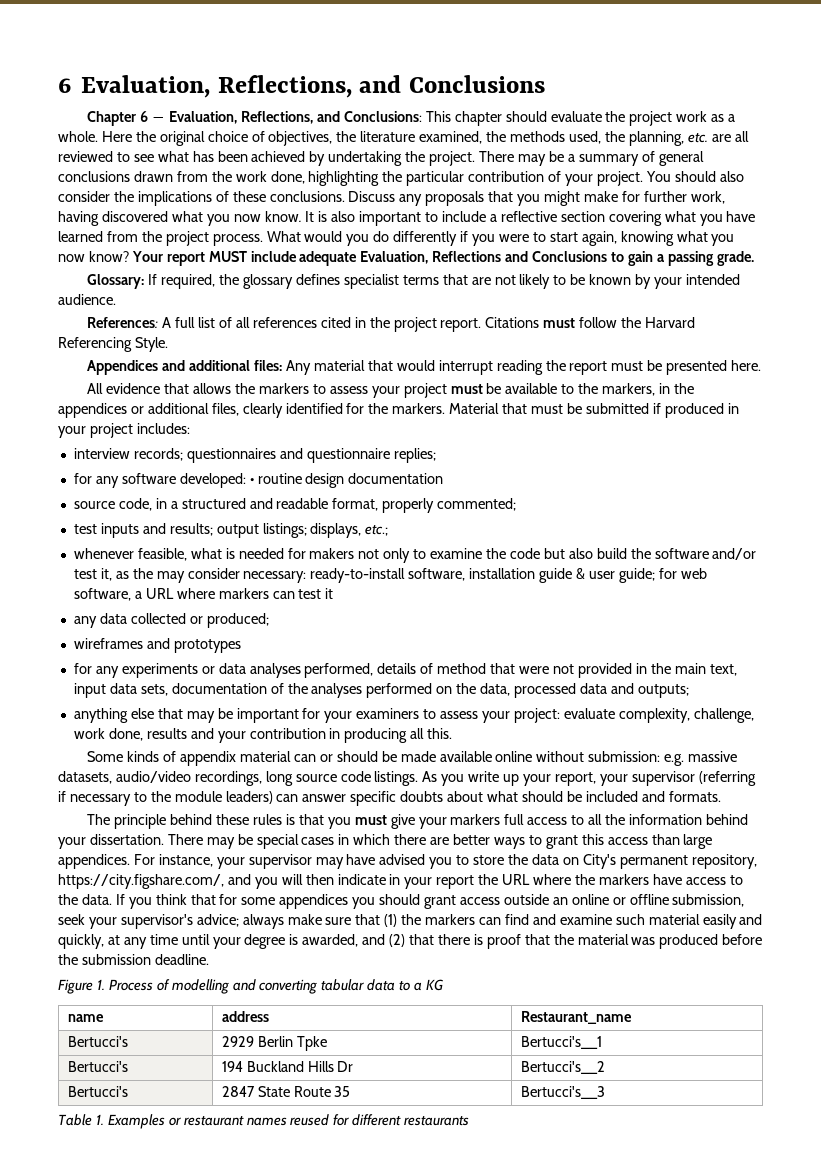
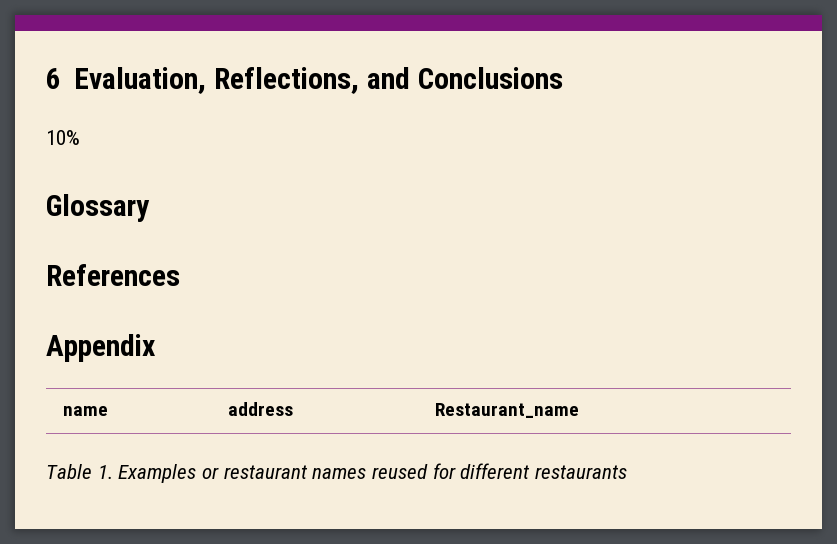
[87,111,736,126] [58,131,749,146] [58,151,704,166] [58,171,744,186] [58,191,725,206] [58,211,756,226] [58,231,735,246] [58,251,754,266] [87,274,740,289] [58,294,116,305] [87,317,696,332] [58,337,168,352] [87,360,762,375] [87,383,694,398] [58,403,739,418] [58,423,190,438] [73,448,436,463] [73,473,444,488] [73,498,517,513] [73,523,389,538] [73,548,757,563] [73,568,707,583] [73,588,334,601] [73,613,269,628] [73,638,241,653] [73,663,737,678] [73,683,689,698] [73,708,754,723] [73,728,453,743] [87,751,738,766] [58,771,756,786] [58,791,721,806] [87,814,748,829] [58,834,713,849] [58,854,757,869] [58,874,743,889] [58,894,745,909] [58,914,763,929] [58,934,763,949] [58,954,209,965] [58,979,444,994] [67,1014,104,1022] [221,1011,269,1022] [520,1011,632,1024] [67,1036,128,1047] [221,1036,327,1051] [520,1036,602,1049] [67,1061,128,1072] [221,1061,354,1072] [520,1061,605,1074] [67,1086,128,1097] [221,1086,351,1097] [520,1086,605,1099] Chapter 6 − Evaluation, Reflections, and Conclusions: This chapter should evaluate the project work as a whole. Here the original choice of objectives, the literature examined, the methods used, the planning, etc. are all reviewed to see what has been achieved by undertaking the project. There may be a summary of general conclusions drawn from the work done, highlighting the particular contribution of your project. You should also consider the implications of these conclusions. Discuss any proposals that you might make for further work, having discovered what you now know. It is also important to include a reflective section covering what you have learned from the project process. What would you do differently if you were to start again, knowing what you now know? Your report MUST include adequate Evaluation, Reflections and Conclusions to gain a passing grade. // Glossary: If required, the glossary defines specialist terms that are not likely to be known by your intended audience. // References: A full list of all references cited in the project report. Citations must follow the Harvard Referencing Style. // Appendices and additional files: Any material that would interrupt reading the report must be presented here. // All evidence that allows the markers to assess your project must be available to the markers, in the appendices or additional files, clearly identified for the markers. Material that must be submitted if produced in your project includes: // interview records; questionnaires and questionnaire replies; // for any software developed: • routine design documentation // source code, in a structured and readable format, properly commented; // test inputs and results; output listings; displays, etc.; // whenever feasible, what is needed for makers not only to examine the code but also build the software and/or test it, as the may consider necessary: ready-to-install software, installation guide & user guide; for web software, a URL where markers can test it // any data collected or produced; // wireframes and prototypes // for any experiments or data analyses performed, details of method that were not provided in the main text, input data sets, documentation of the analyses performed on the data, processed data and outputs; // anything else that may be important for your examiners to assess your project: evaluate complexity, challenge, work done, results and your contribution in producing all this. // Some kinds of appendix material can or should be made available online without submission: e.g. massive datasets, audio/video recordings, long source code listings. As you write up your report, your supervisor (referring if necessary to the module leaders) can answer specific doubts about what should be included and formats. // The principle behind these rules is that you must give your markers full access to all the information behind your dissertation. There may be special cases in which there are better ways to grant this access than large appendices. For instance, your supervisor may have advised you to store the data on City's permanent repository, https://city.figshare.com/, and you will then indicate in your report the URL where the markers have access to the data. If you think that for some appendices you should grant access outside an online or offline submission, seek your supervisor's advice; always make sure that (1) the markers can find and examine such material easily and quickly, at any time until your degree is awarded, and (2) that there is proof that the material was produced before the submission deadline. // Figure 1. Process of modelling and converting tabular data to a KG // name | address | Restaurant_name // Bertucci's | 2929 Berlin Tpke | Bertucci's__1 // Bertucci's | 194 Buckland Hills Dr | Bertucci's__2 // Bertucci's | 2847 State Route 35 | Bertucci's__3 -> [46,130,80,145] [46,194,150,222] [46,264,180,286] [46,334,155,362] [62,406,108,416] [227,402,293,416] [434,403,579,418] 10% // Glossary // References // Appendix // name | address | Restaurant_name

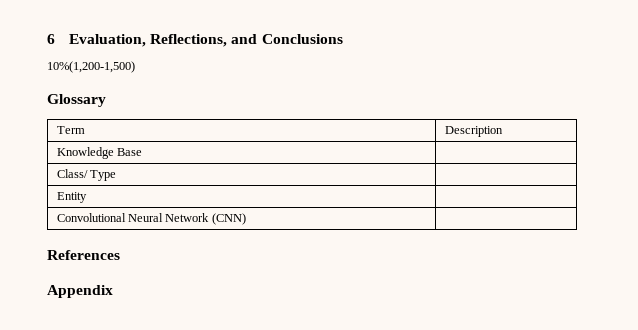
[46,130,80,145] 10% -> [47,61,135,73] 10%(1,200-1,500)
[46,264,180,286] [46,334,155,362] [62,406,108,416] [227,402,293,416] [434,403,579,418] [46,463,628,483] // References // Appendix // name | address | Restaurant_name // Table 1. Examples or restaurant names reused for different restaurants -> [56,126,85,134] [444,126,503,137] [56,147,142,159] [56,169,116,181] [56,192,87,203] [56,213,246,225] [47,250,120,260] [47,285,113,298] // Term | Description // Knowledge Base | // Class/ Type | // Entity | // Convolutional Neural Network (CNN) | // References // Appendix

